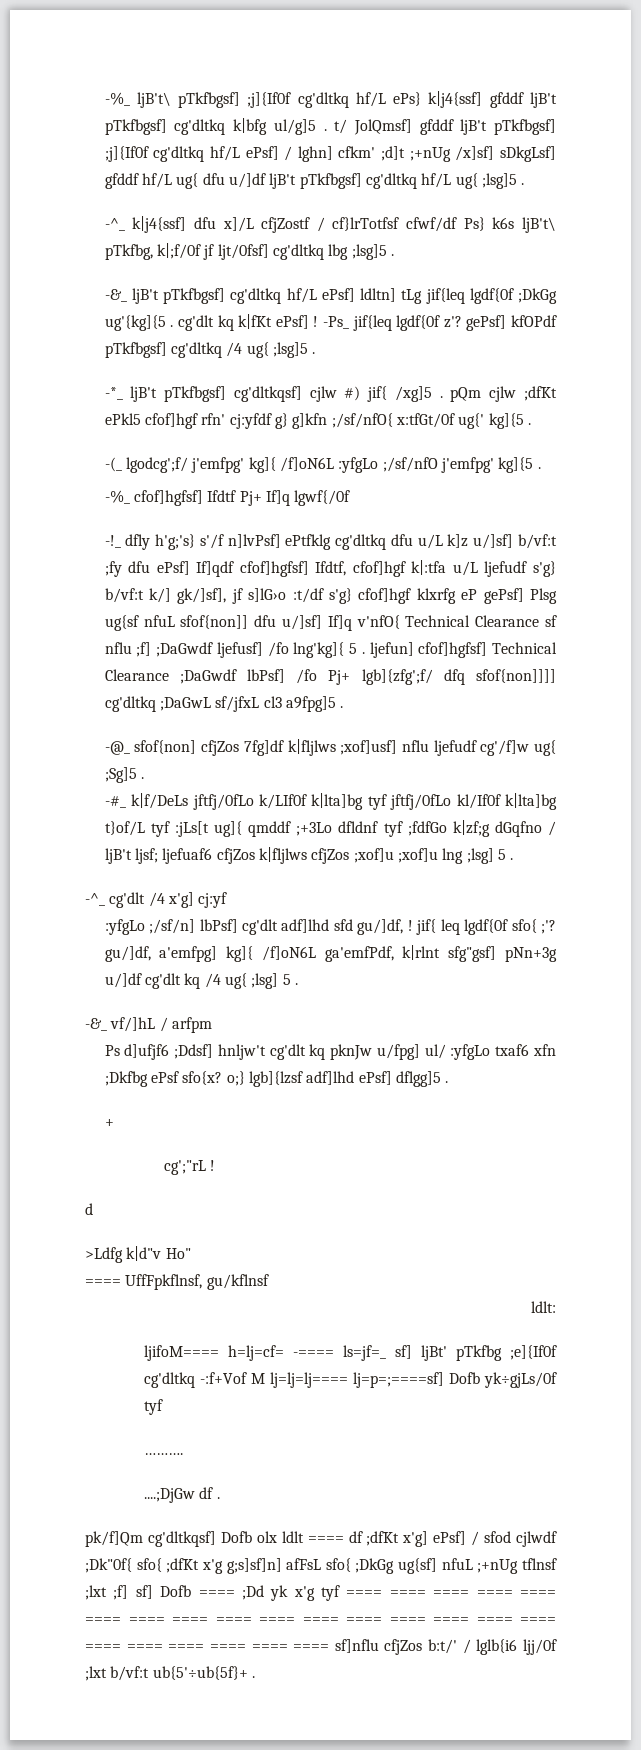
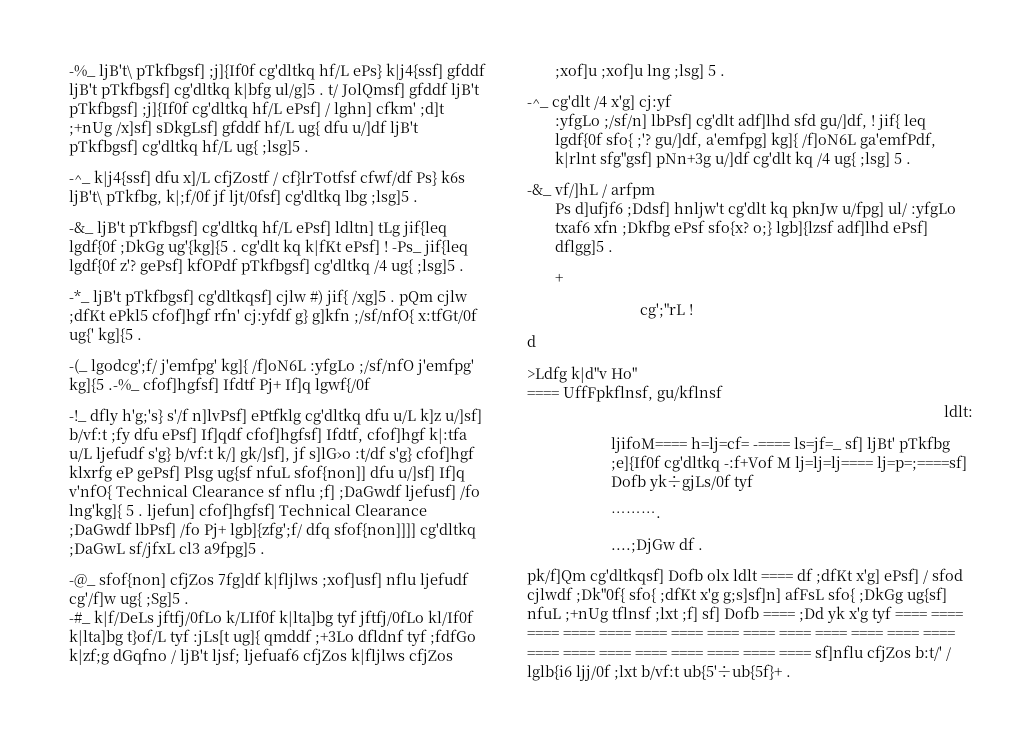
[537,467,541,469] [104,490,130,504] . // -%_ -> [108,379,141,391] .-%_

